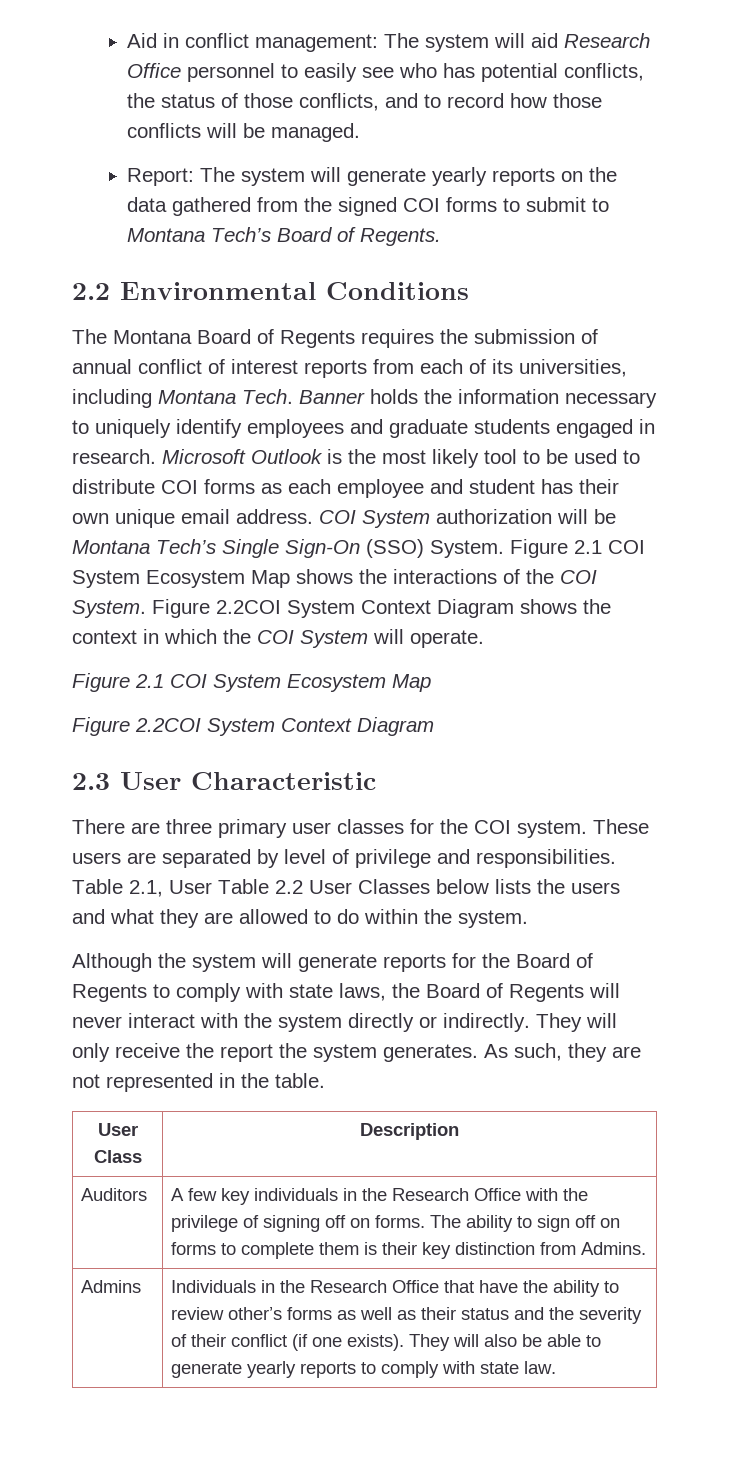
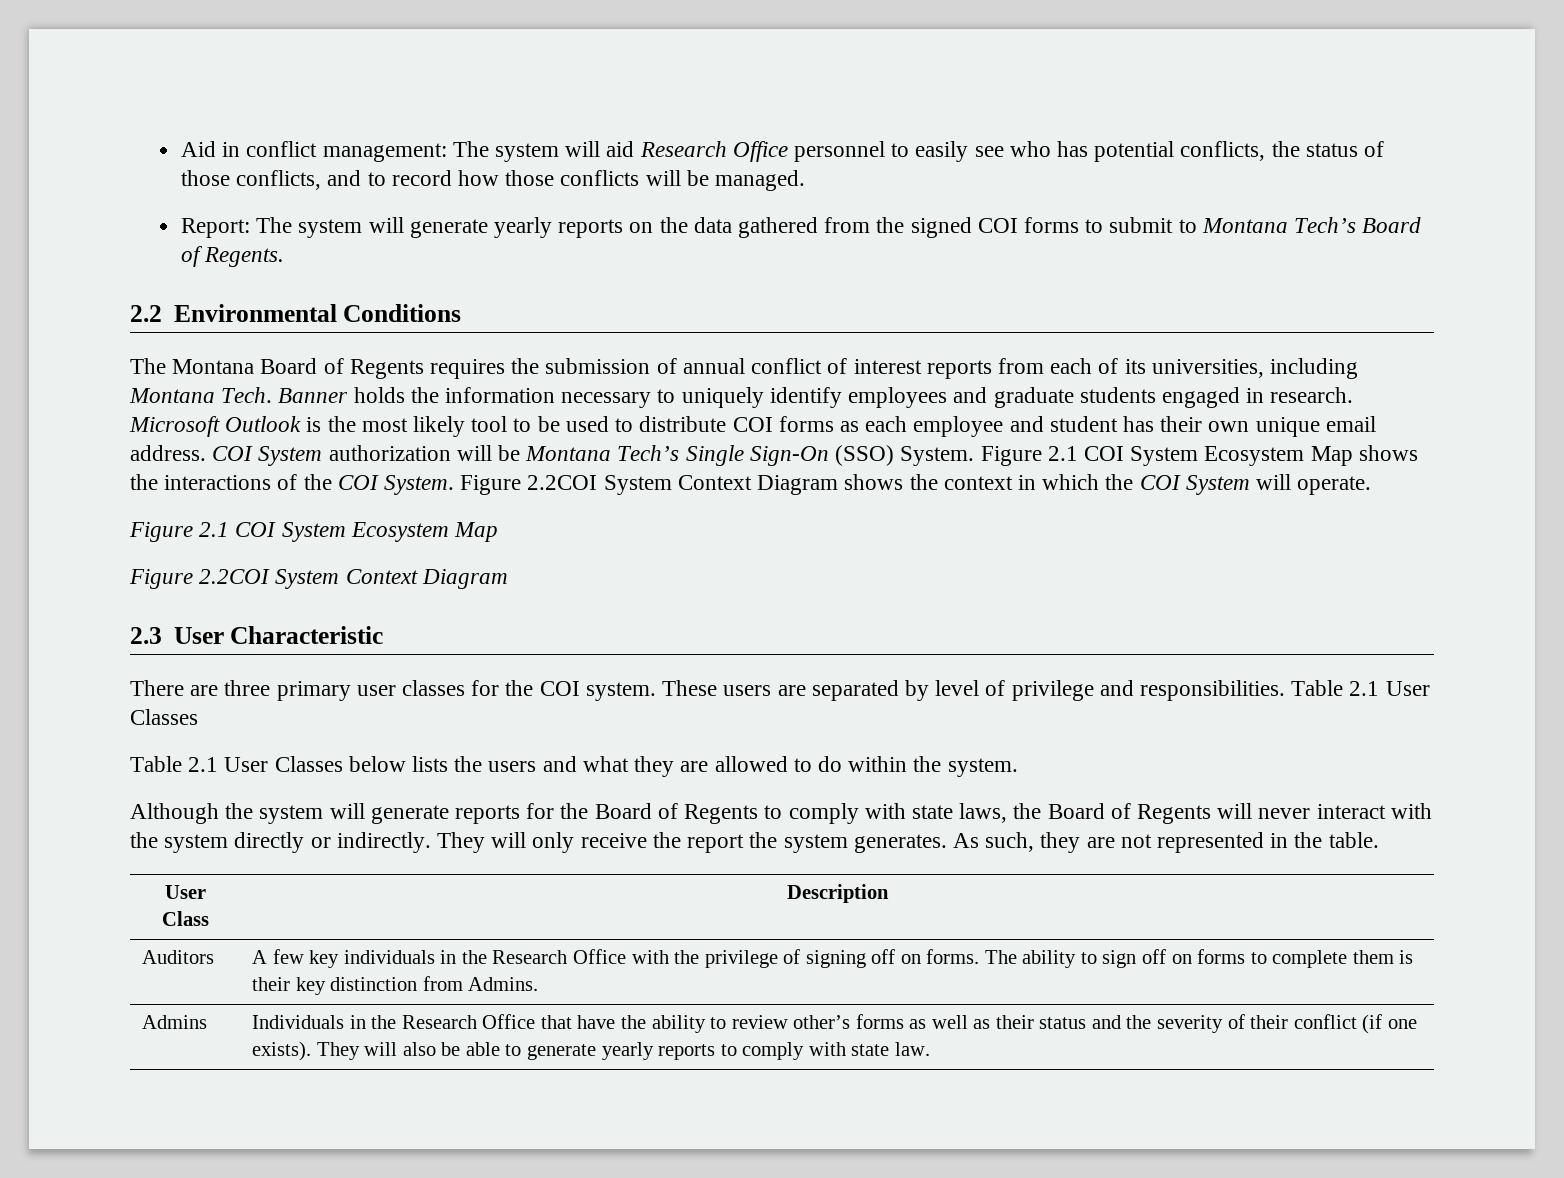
[129,879,303,897] 2.1, User Table 2.2 -> [1349,681,1430,696] [130,709,198,725] [130,756,219,772] 2.1 User Classes // Table 2.1

